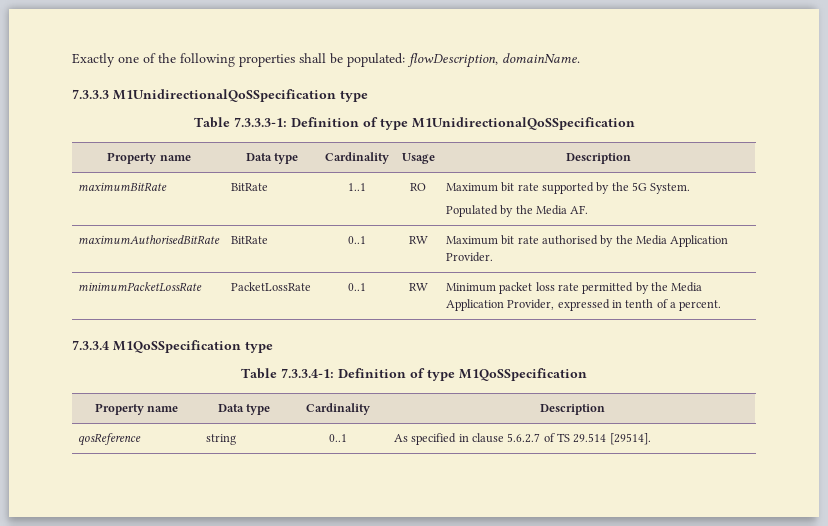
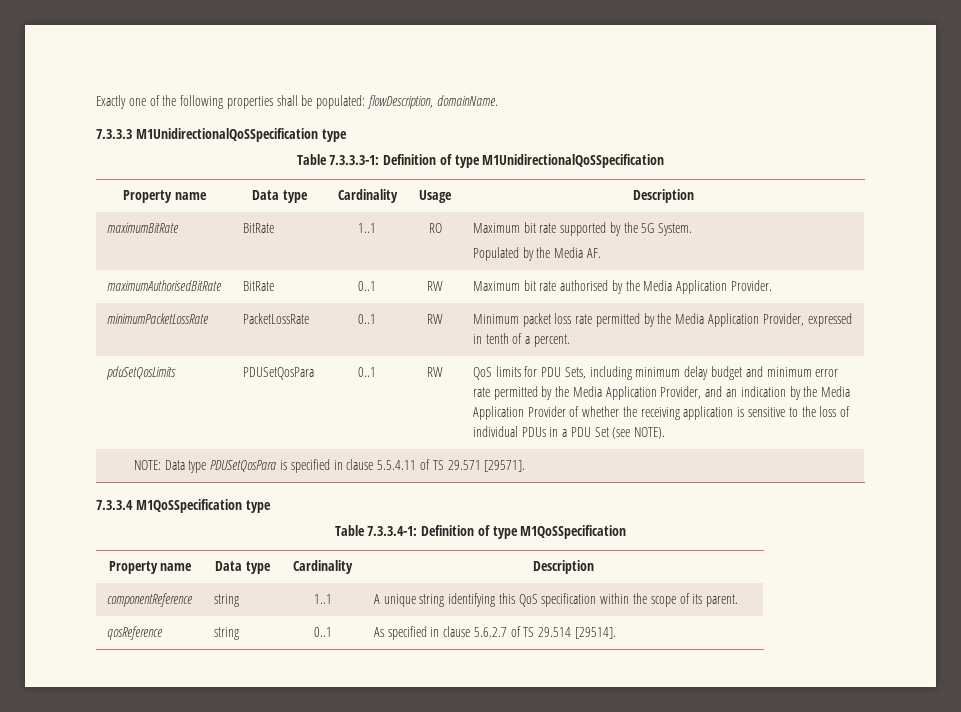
(722, 305) none -> [105,366,176,380] [242,367,314,380] [358,367,376,377] [427,367,443,377] [472,366,839,380] [472,386,851,400] [472,406,851,420] [472,426,666,439] [133,459,526,473] // pduSetQosLimits | PDUSetQosPara | 0..1 | RW | QoS limits for PDU Sets, including minimum delay budget and minimum error rate permitted by the Media Application Provider, and an indication by the Media Application Provider of whether the receiving application is sensitive to the loss of individual PDUs in a PDU Set (see NOTE). // NOTE: Data type PDUSetQosPara is specified in clause 5.5.4.11 of TS 29.571 [29571].
(605, 409) none -> [106,593,193,607] [213,594,239,607] [313,594,332,604] [373,593,739,607] // componentReference | string | 1..1 | A unique string identifying this QoS specification within the scope of its parent.

